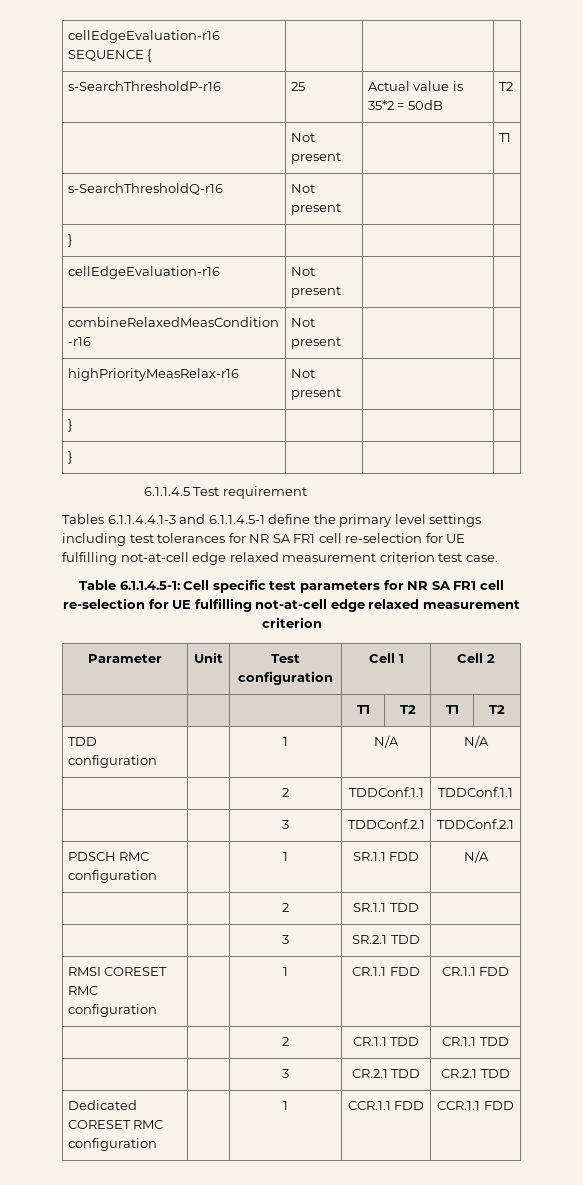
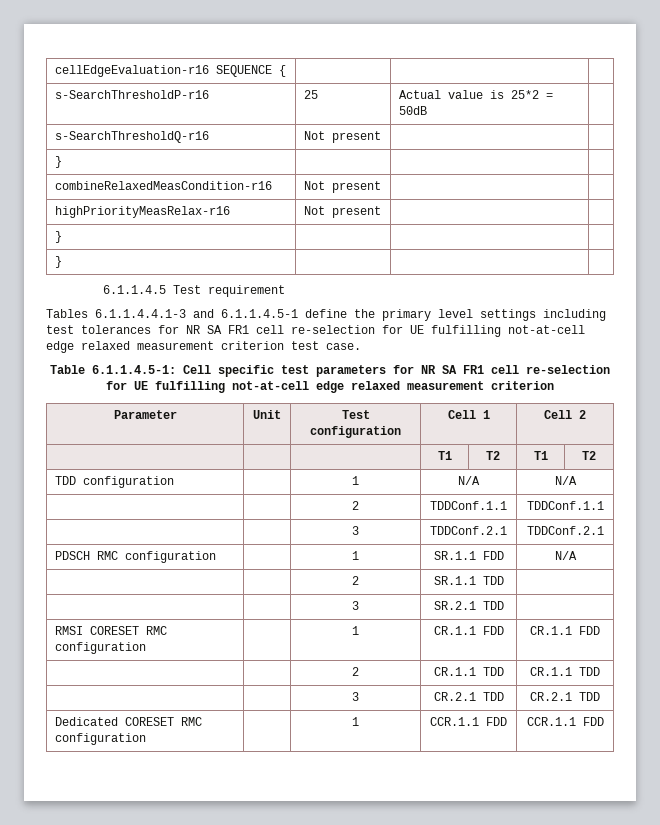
[367,100,394,110] 35*2 -> [511,90,540,99] 25*2
[498,82,513,91] [290,133,315,142] [290,152,341,164] [498,133,511,142] T2 // | Not present | | T1 -> (428, 110) none
[67,266,220,279] [290,267,315,276] [290,286,341,298] // cellEdgeEvaluation-r16 | Not present | | -> (63, 162) none

